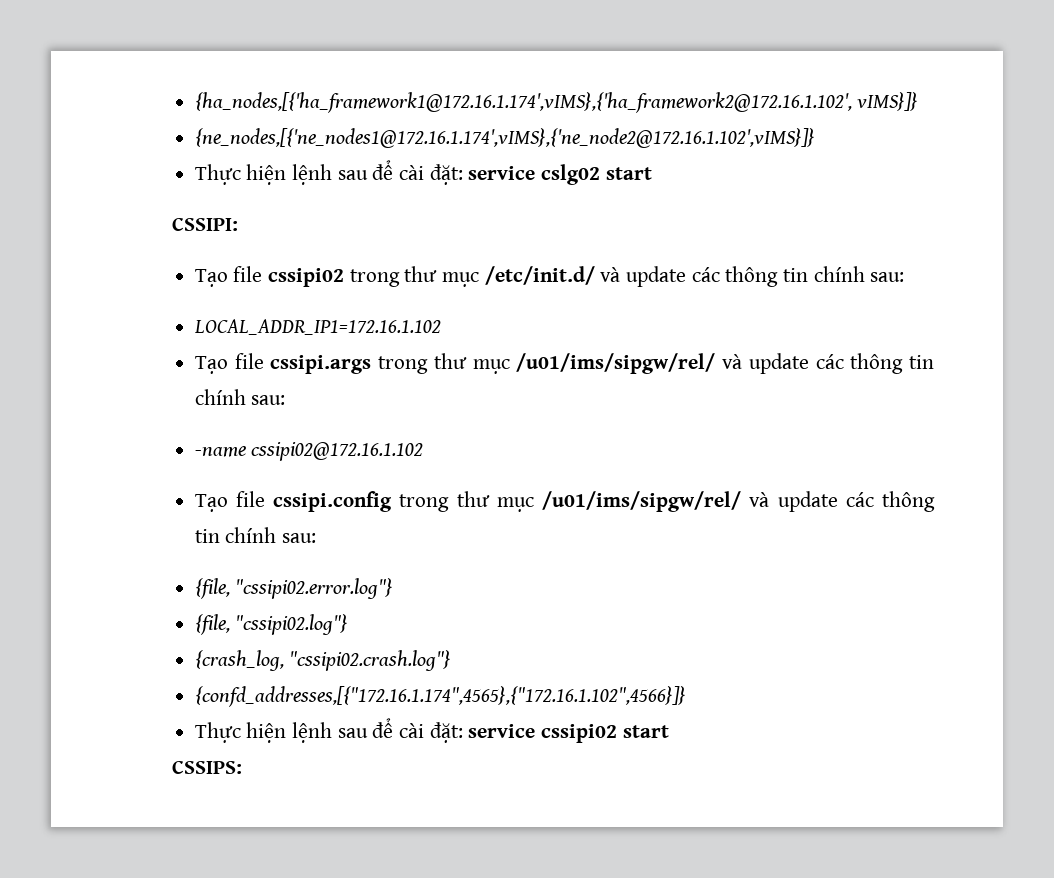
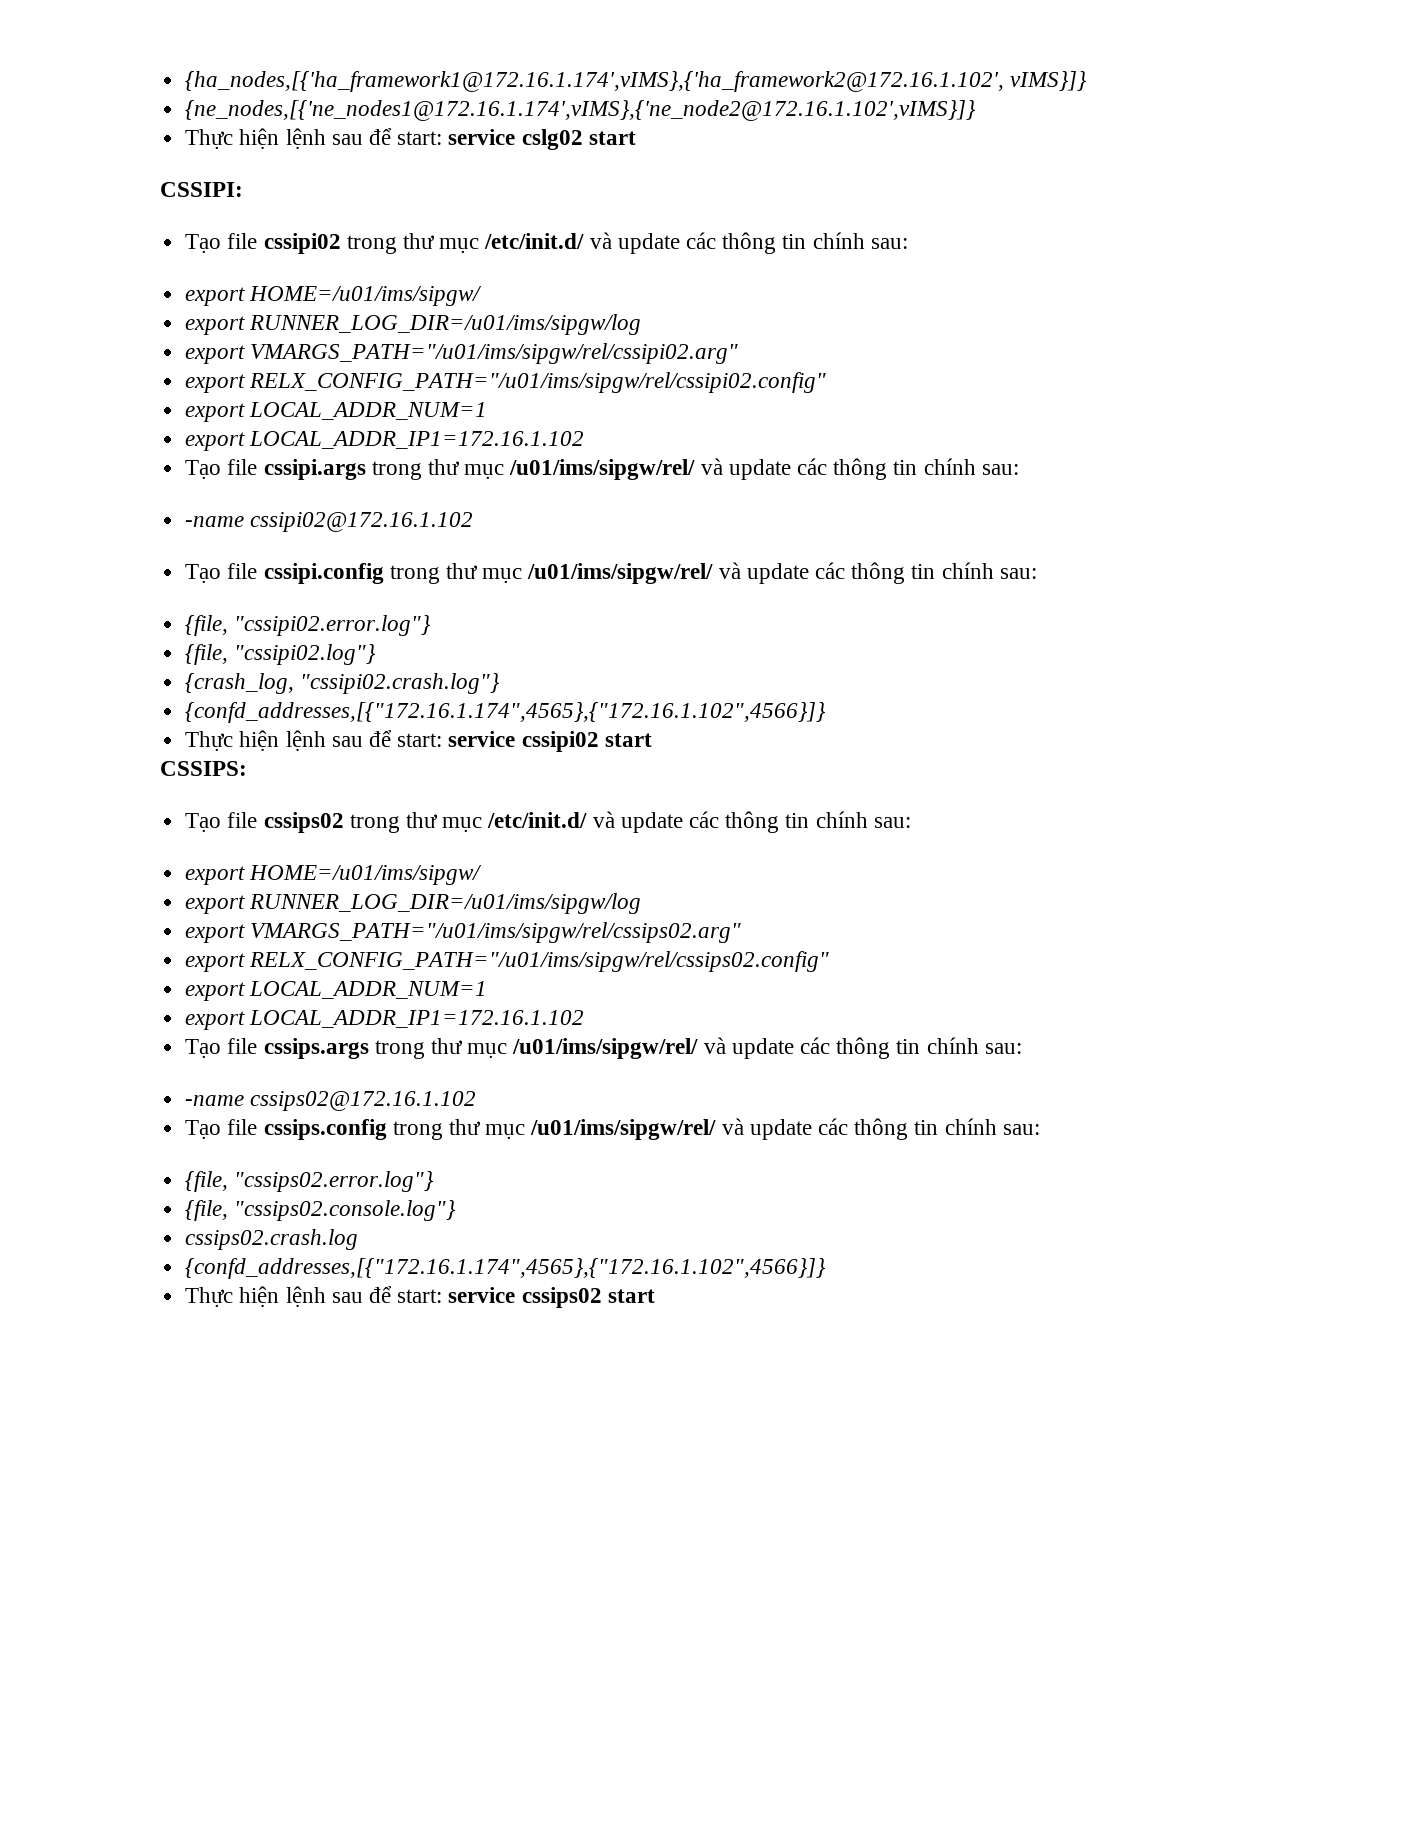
[399,164,463,185] cài đặt: -> [397,131,443,145] start:
(905, 277) none -> [185,286,483,306] [185,314,642,335] [185,343,739,364] [185,372,827,393] [185,402,488,422] [185,432,246,451] export HOME=/u01/ims/sipgw/ // export RUNNER_LOG_DIR=/u01/ims/sipgw/log // export VMARGS_PATH="/u01/ims/sipgw/rel/cssipi02.arg" // export RELX_CONFIG_PATH="/u01/ims/sipgw/rel/cssipi02.config" // export LOCAL_ADDR_NUM=1 // export
[399,722,463,743] cài đặt: -> [397,733,443,747] start:
(242, 767) none -> [185,811,911,833] [185,865,483,885] [185,893,642,914] [185,922,742,943] [185,951,830,972] [185,981,488,1001] [185,1010,585,1030] [185,1037,1022,1059] [185,1091,477,1111] [185,1118,1040,1140] [185,1171,434,1192] [185,1200,456,1221] [185,1229,359,1250] [185,1258,826,1279] [185,1286,655,1308] // Tạo file cssips02 trong thư mục /etc/init.d/ và update các thông tin chính sau: // export HOME=/u01/ims/sipgw/ // export RUNNER_LOG_DIR=/u01/ims/sipgw/log // export VMARGS_PATH="/u01/ims/sipgw/rel/cssips02.arg" // export RELX_CONFIG_PATH="/u01/ims/sipgw/rel/cssips02.config" // export LOCAL_ADDR_NUM=1 // export LOCAL_ADDR_IP1=172.16.1.102 // Tạo file cssips.args trong thư mục /u01/ims/sipgw/rel/ và update các thông tin chính sau: // -name cssips02@172.16.1.102 // Tạo file cssips.config trong thư mục /u01/ims/sipgw/rel/ và update các thông tin chính sau: // {file, "cssips02.error.log"} // {file, "cssips02.console.log"} // cssips02.crash.log // {confd_addresses,[{"172.16.1.174",4565},{"172.16.1.102",4566}]} // Thực hiện lệnh sau để start: service cssips02 start

